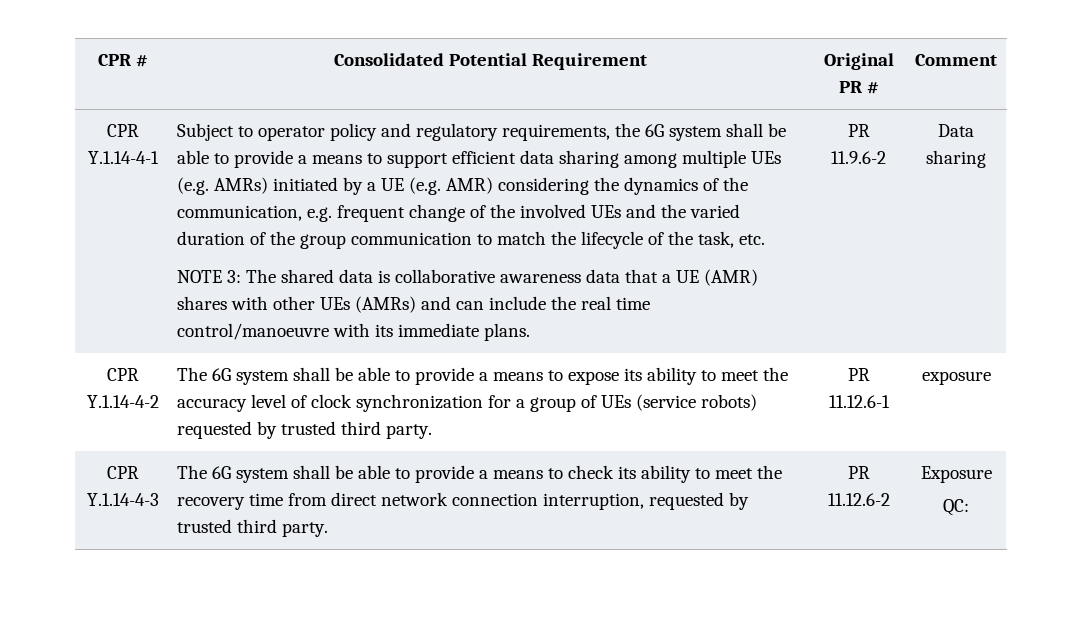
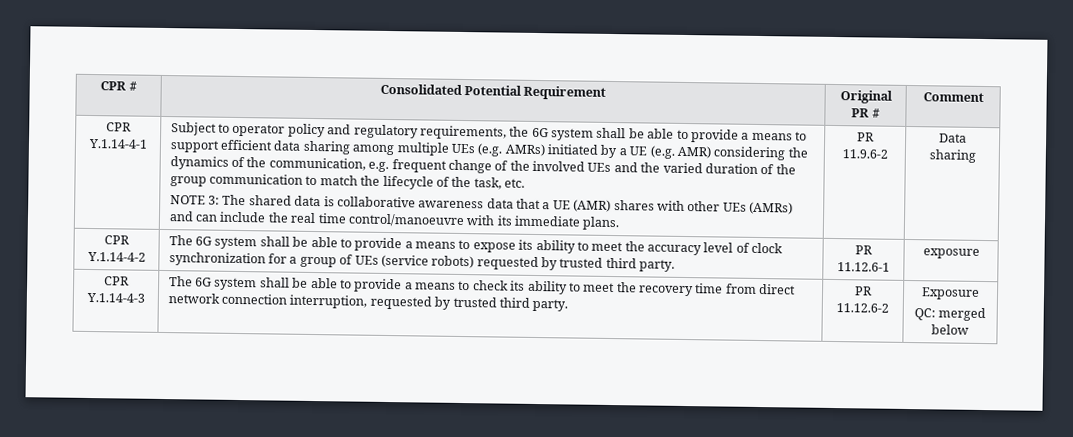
(969, 507) none -> [938,307,987,322] [931,324,969,335] merged below

